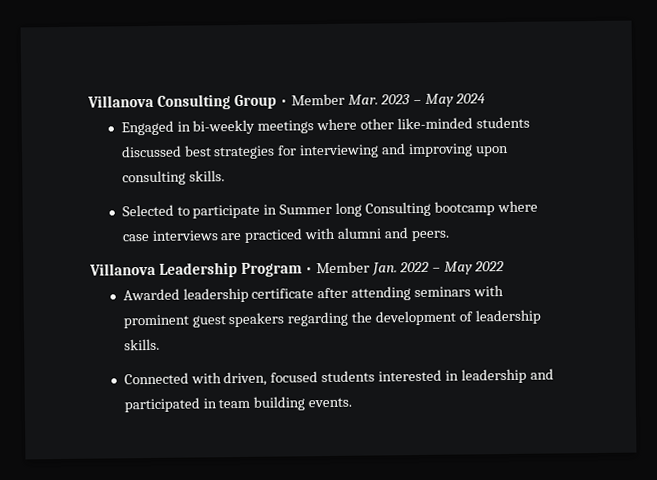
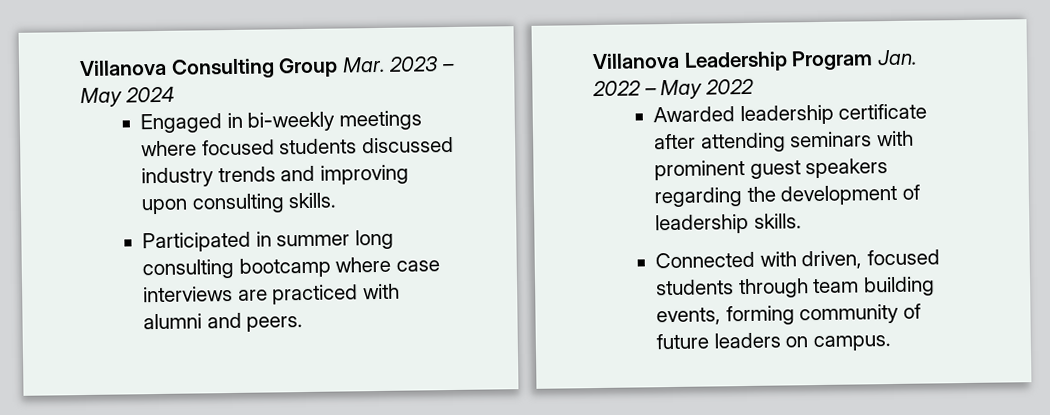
[279,93,345,106] • Member -> (339, 67) none
[360,116,531,130] [120,144,380,160] other like-minded students discussed best strategies for interviewing -> [201,136,454,156] [141,166,276,188] focused students discussed industry trends
[121,201,432,219] Selected to participate in Summer long Consulting -> [142,229,394,253] [142,258,235,280] Participated in summer long consulting
[304,261,370,274] • Member -> (874, 60) none
[378,368,554,384] [123,396,353,413] interested in leadership and participated in team building events. -> [737,276,935,299] [656,303,921,326] [656,332,891,352] through team building events, forming community of future leaders on campus.

